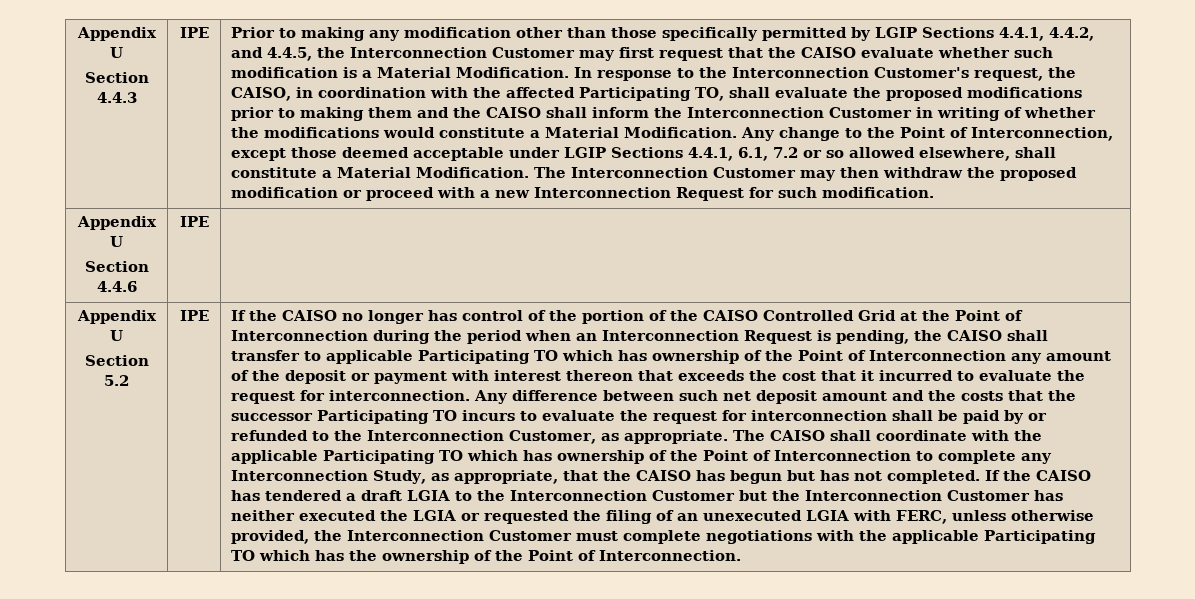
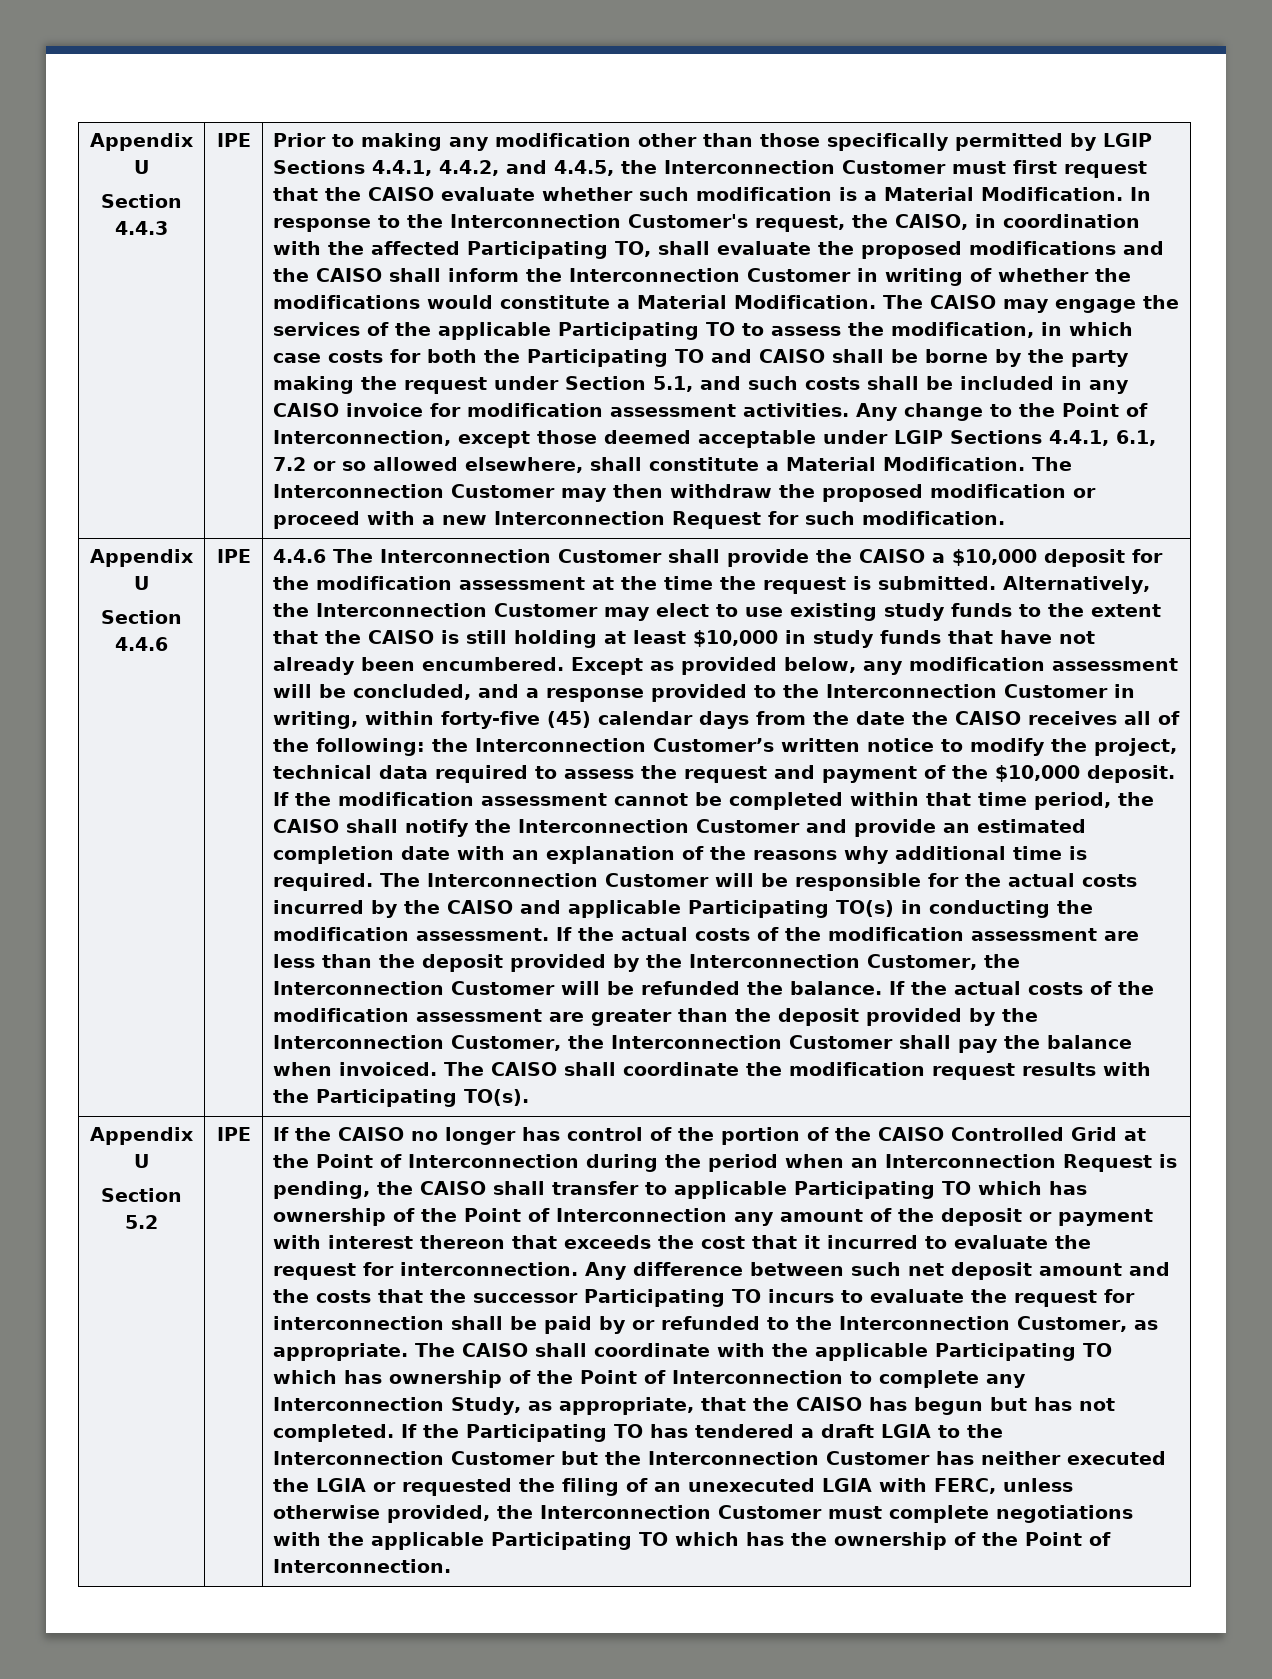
[579,50,616,61] may -> [952,161,1007,174] must
[231,107,413,121] prior to making them -> (1117, 248) none
(738, 132) none -> [883,295,1180,313] [273,322,1134,340] [273,349,1130,367] [273,376,1130,394] [273,403,850,417] The CAISO may engage the services of the applicable Participating TO to assess the modification, in which case costs for both the Participating TO and CAISO shall be borne by the party making the request under Section 5.1, and such costs shall be included in any CAISO invoice for modification assessment activities.
(209, 221) none -> [273,549,1164,567] [273,576,1151,594] [273,603,1162,621] [273,630,1096,648] [273,657,1179,675] [273,684,1136,702] [273,711,1181,729] [273,738,1178,756] [273,765,1176,783] [273,792,1155,810] [273,819,1087,837] [273,846,1088,864] [273,873,1138,891] [273,900,1094,918] [273,927,1140,941] [273,954,1021,972] [273,981,1155,995] [273,1008,1039,1026] [273,1035,1133,1053] [273,1062,1152,1080] [273,1089,530,1107] 4.4.6 The Interconnection Customer shall provide the CAISO a $10,000 deposit for the modification assessment at the time the request is submitted. Alternatively, the Interconnection Customer may elect to use existing study funds to the extent that the CAISO is still holding at least $10,000 in study funds that have not already been encumbered. Except as provided below, any modification assessment will be concluded, and a response provided to the Interconnection Customer in writing, within forty-five (45) calendar days from the date the CAISO receives all of the following: the Interconnection Customer’s written notice to modify the project, technical data required to assess the request and payment of the $10,000 deposit. If the modification assessment cannot be completed within that time period, the CAISO shall notify the Interconnection Customer and provide an estimated completion date with an explanation of the reasons why additional time is required. The Interconnection Customer will be responsible for the actual costs incurred by the CAISO and applicable Participating TO(s) in conducting the modification assessment. If the actual costs of the modification assessment are less than the deposit provided by the Interconnection Customer, the Interconnection Customer will be refunded the balance. If the actual costs of the modification assessment are greater than the deposit provided by the Interconnection Customer, the Interconnection Customer shall pay the balance when invoiced. The CAISO shall coordinate the modification request results with the Participating TO(s).
[1036,470,1092,481] CAISO -> [466,1424,644,1442] Participating TO

